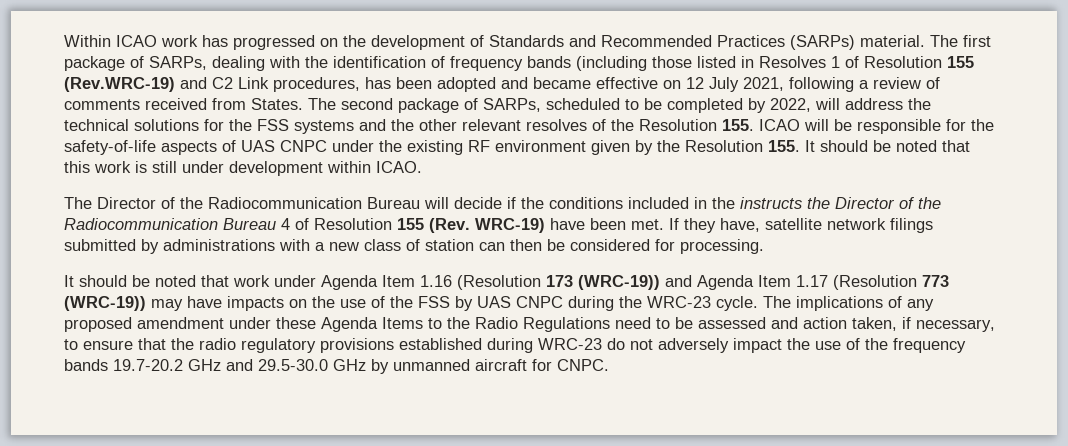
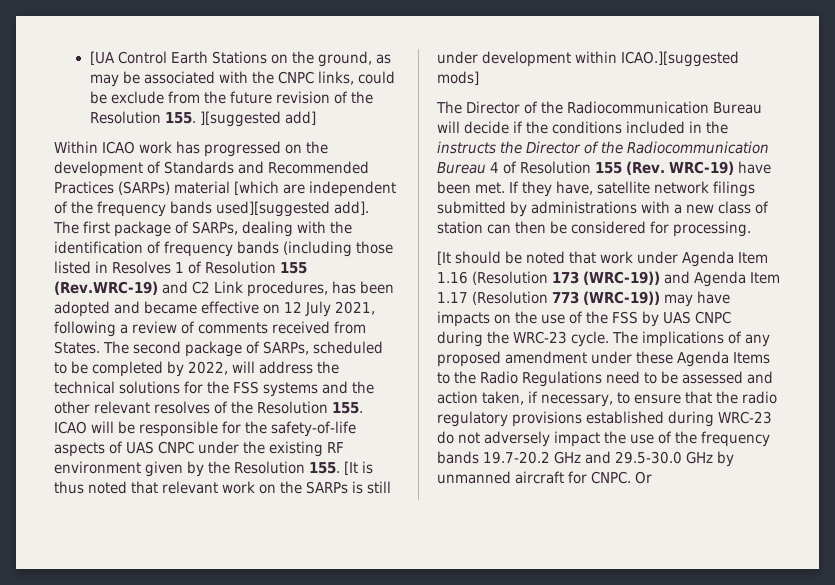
(64, 41) none -> [89,51,392,67] [89,71,396,87] [89,91,374,104] [89,111,316,127] [UA Control Earth Stations on the ground, as may be associated with the CNPC links, could be exclude from the future revision of the Resolution 155. ][suggested add] //
[860,35,925,47] material. -> [174,181,397,197] [54,201,370,217] material [which are independent of the frequency bands used][suggested add].
[805,140,970,152] [64,161,131,173] It should be noted that this work -> [344,461,374,475] [54,481,349,494] [It is thus noted that relevant work on the SARPs
[376,161,422,173] ICAO. -> [621,51,740,67] [437,71,479,85] ICAO.][suggested mods]
[64,275,74,287] It -> [437,251,451,265] [It
(609, 365) none -> [635,471,653,484] Or

